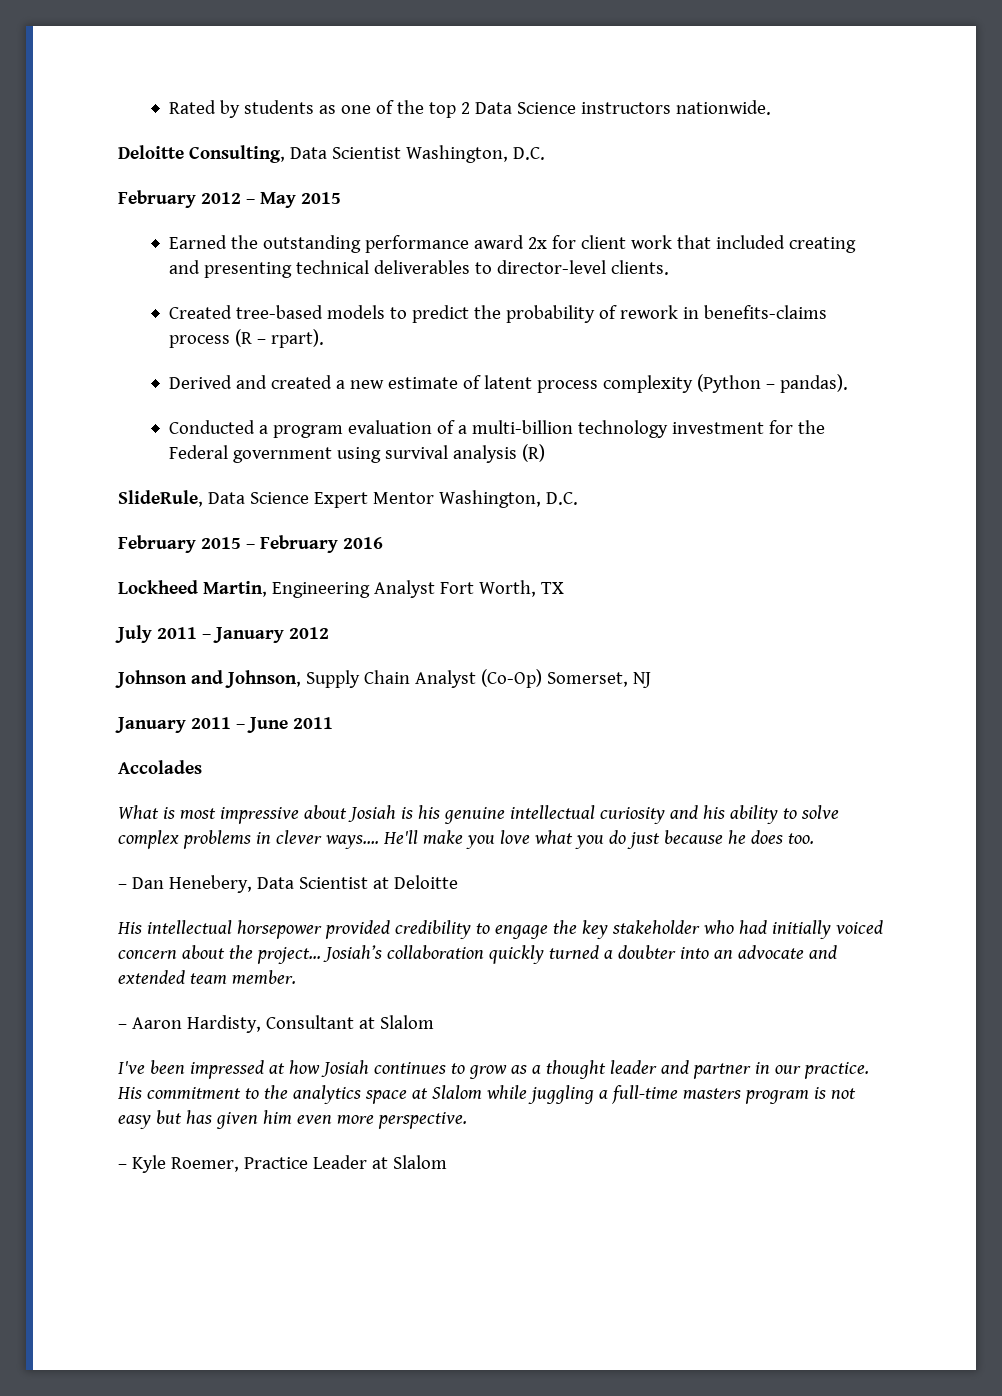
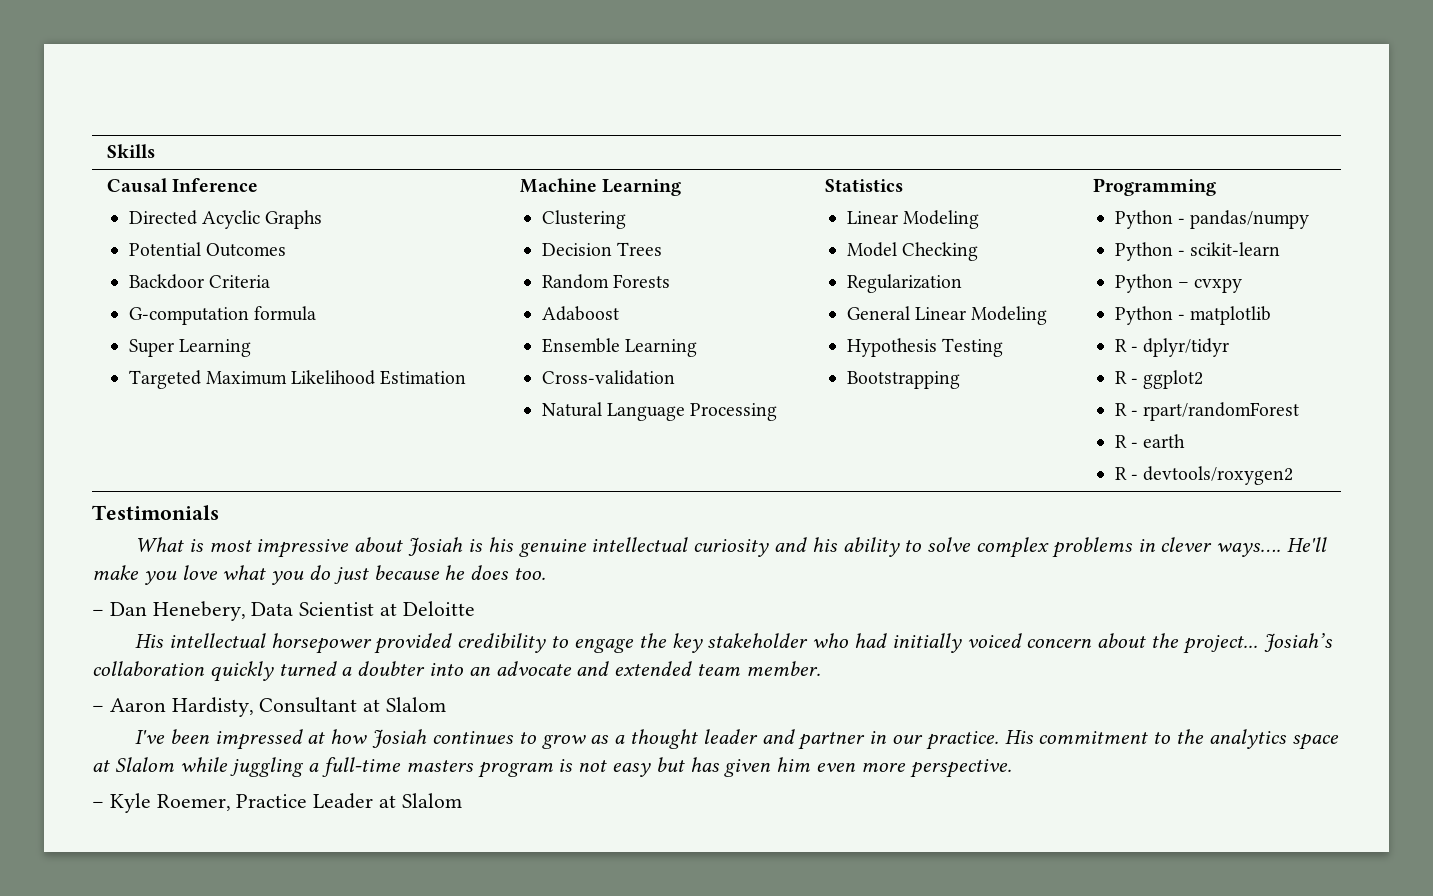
[168,100,771,118] [118,145,545,163] [118,190,341,208] [168,235,856,253] [168,260,669,278] [168,305,827,323] [168,329,324,348] [168,374,848,393] [168,420,825,438] [168,444,545,463] [118,490,578,508] [118,535,383,553] [118,580,564,598] [115,625,329,643] [115,669,651,688] [115,717,333,733] [118,760,202,774] Rated by students as one of the top 2 Data Science instructors nationwide. // Deloitte Consulting, Data Scientist Washington, D.C. // February 2012 – May 2015 // Earned the outstanding performance award 2x for client work that included creating and presenting technical deliverables to director-level clients. // Created tree-based models to predict the probability of rework in benefits-claims process (R – rpart). // Derived and created a new estimate of latent process complexity (Python – pandas). // Conducted a program evaluation of a multi-billion technology investment for the Federal government using survival analysis (R) // SlideRule, Data Science Expert Mentor Washington, D.C. // February 2015 – February 2016 // Lockheed Martin, Engineering Analyst Fort Worth, TX // July 2011 – January 2012 // Johnson and Johnson, Supply Chain Analyst (Co-Op) Somerset, NJ // January 2011 – June 2011 // Accolades -> [107,144,156,158] [107,178,259,193] [128,210,323,229] [128,242,286,257] [128,274,270,289] [128,306,316,325] [128,339,251,357] [128,370,467,389] [520,178,682,196] [541,210,626,229] [541,242,662,256] [541,274,670,289] [541,306,619,321] [541,338,697,357] [541,370,675,385] [541,402,778,421] [825,179,904,192] [846,210,979,229] [846,242,978,261] [846,274,962,293] [846,306,1048,325] [846,338,1003,357] [846,371,960,389] [1093,178,1217,196] [1114,210,1310,229] [1114,242,1281,261] [1114,274,1243,293] [1114,306,1272,325] [1114,338,1230,357] [1114,370,1204,389] [1114,402,1300,421] [1114,434,1186,448] [1114,466,1294,485] [92,505,219,520] Skills // Causal Inference // Directed Acyclic Graphs // Potential Outcomes // Backdoor Criteria // G-computation formula // Super Learning // Targeted Maximum Likelihood Estimation | Machine Learning // Clustering // Decision Trees // Random Forests // Adaboost // Ensemble Learning // Cross-validation // Natural Language Processing | Statistics // Linear Modeling // Model Checking // Regularization // General Linear Modeling // Hypothesis Testing // Bootstrapping | Programming // Python - pandas/numpy // Python - scikit-learn // Python – cvxpy // Python - matplotlib // R - dplyr/tidyr // R - ggplot2 // R - rpart/randomForest // R - earth // R - devtools/roxygen2 // Testimonials

